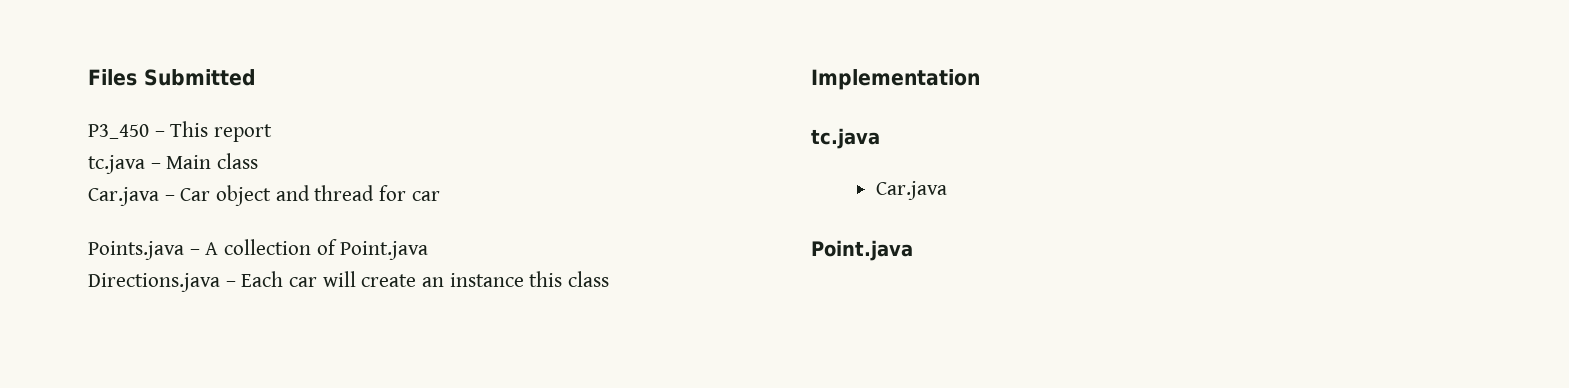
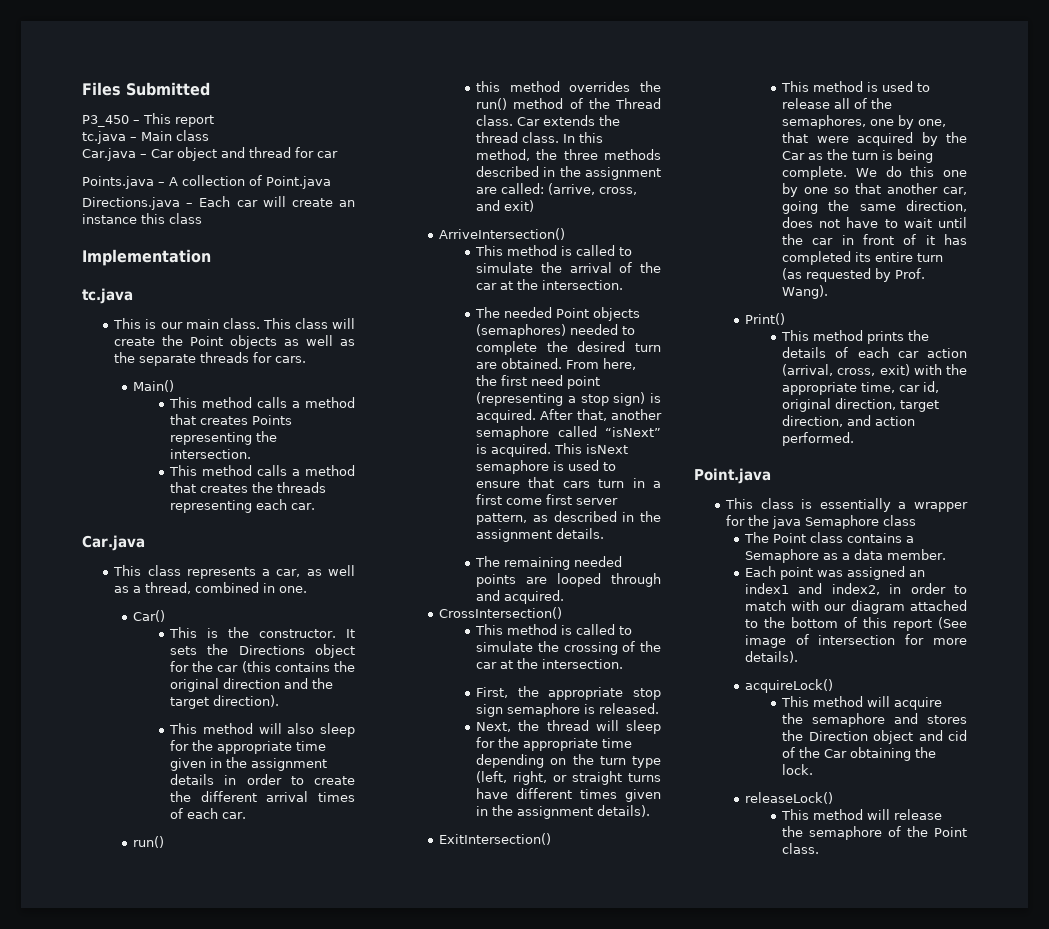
[875,181,947,200] [811,240,913,261] Car.java // Point.java -> [113,318,355,329] [114,335,355,349] [114,352,307,366] [132,380,174,392] [169,397,355,408] [170,414,293,425] [170,431,278,445] [170,449,252,459] [169,465,355,476] [170,482,327,493] [170,499,316,513] [82,535,145,551] [113,565,355,579] [114,582,308,594] [132,610,165,622] [169,627,355,638] [170,644,355,658] [170,661,355,673] [170,678,334,692] [170,695,280,709] [169,723,355,737] [170,740,327,754] [170,757,328,771] [170,774,355,785] [170,791,355,802] [170,808,247,819] [132,836,164,848] [476,81,661,92] [476,98,661,110] [476,115,621,126] [476,132,604,143] [476,149,661,161] [476,166,661,180] [476,183,638,195] [476,200,535,212] [438,228,565,240] [475,245,633,256] [476,262,661,273] [476,279,624,290] [475,307,641,321] [476,324,636,338] [476,341,661,355] [476,358,637,370] [476,375,601,389] [476,392,661,406] [476,409,662,423] [476,426,661,440] [476,443,629,457] [476,460,617,474] [476,477,661,488] [476,494,619,505] [476,511,661,525] [476,528,605,542] [475,556,623,570] [476,573,661,587] [476,590,565,604] [438,607,562,619] [475,624,633,635] [476,641,661,655] [476,658,624,669] [476,686,661,700] [476,703,660,717] [476,720,661,734] [476,737,633,751] [476,754,661,768] [476,771,661,785] [476,788,661,802] [476,805,651,819] [438,833,551,845] [781,81,931,92] [782,98,893,109] [782,115,947,129] [782,132,967,146] [782,149,934,163] [782,166,967,180] [782,183,967,197] [782,200,967,214] [782,217,967,228] [782,234,967,245] [782,251,944,265] [782,268,926,282] [782,285,829,299] [744,313,785,325] [781,330,930,344] [782,347,967,358] [782,364,967,376] [782,381,940,395] [782,398,940,412] [782,415,916,427] [782,432,855,446] [694,468,771,484] [725,498,968,512] [726,515,917,529] [743,532,914,543] [744,549,946,563] [744,566,925,580] [744,583,967,595] [744,600,967,614] [744,617,967,631] [744,634,967,648] [744,651,798,663] [744,679,833,693] [781,696,943,710] [782,713,967,727] [782,730,967,744] [782,747,937,761] [782,764,814,775] [744,792,833,804] [781,809,943,820] [782,826,967,840] [782,843,820,854] This is our main class. This class will create the Point objects as well as the separate threads for cars. // Main() // This method calls a method that creates Points representing the intersection. // This method calls a method that creates the threads representing each car. // Car.java // This class represents a car, as well as a thread, combined in one. // Car() // This is the constructor. It sets the Directions object for the car (this contains the original direction and the target direction). // This method will also sleep for the appropriate time given in the assignment details in order to create the different arrival times of each car. // run() // this method overrides the run() method of the Thread class. Car extends the thread class. In this method, the three methods described in the assignment are called: (arrive, cross, and exit) // ArriveIntersection() // This method is called to simulate the arrival of the car at the intersection. // The needed Point objects (semaphores) needed to complete the desired turn are obtained. From here, the first need point (representing a stop sign) is acquired. After that, another semaphore called “isNext” is acquired. This isNext semaphore is used to ensure that cars turn in a first come first server pattern, as described in the assignment details. // The remaining needed points are looped through and acquired. // CrossIntersection() // This method is called to simulate the crossing of the car at the intersection. // First, the appropriate stop sign semaphore is released. // Next, the thread will sleep for the appropriate time depending on the turn type (left, right, or straight turns have different times given in the assignment details). // ExitIntersection() // This method is used to release all of the semaphores, one by one, that were acquired by the Car as the turn is being complete. We do this one by one so that another car, going the same direction, does not have to wait until the car in front of it has completed its entire turn (as requested by Prof. Wang). // Print() // This method prints the details of each car action (arrival, cross, exit) with the appropriate time, car id, original direction, target direction, and action performed. // Point.java // This class is essentially a wrapper for the java Semaphore class // The Point class contains a Semaphore as a data member. // Each point was assigned an index1 and index2, in order to match with our diagram attached to the bottom of this report (See image of intersection for more details). // acquireLock() // This method will acquire the semaphore and stores the Direction object and cid of the Car obtaining the lock. // releaseLock() // This method will release the semaphore of the Point class.

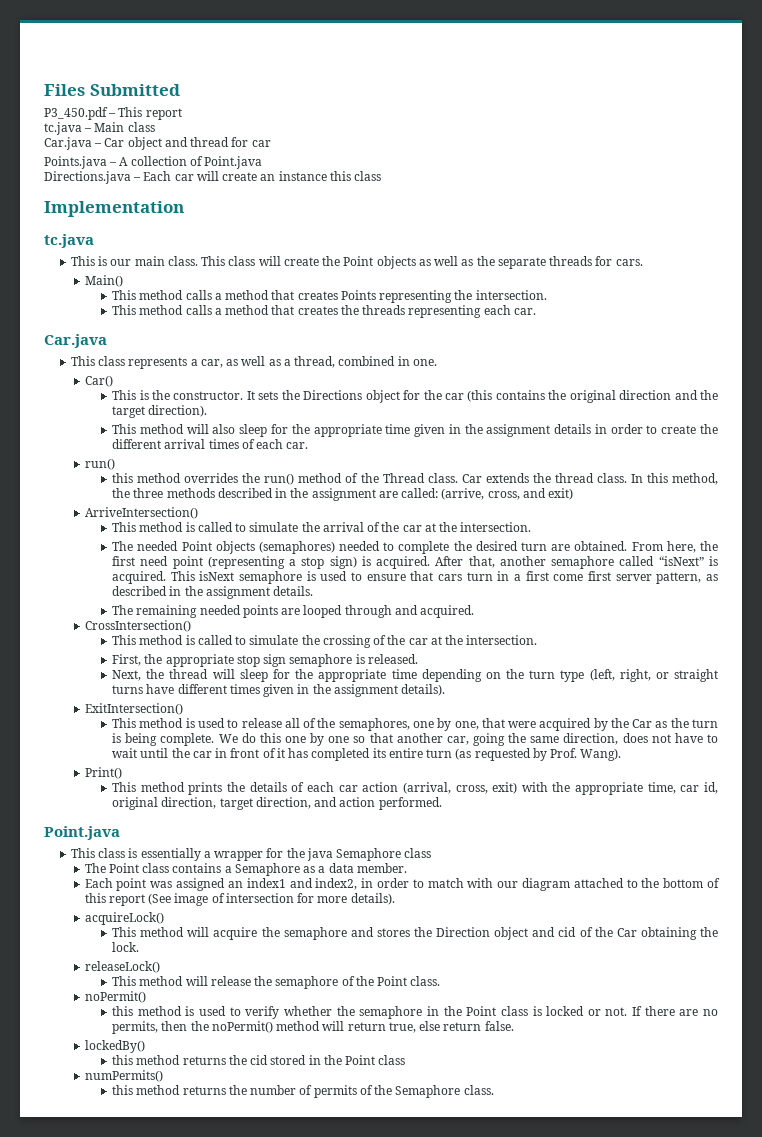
[82,115,129,127] P3_450 -> [44,107,108,120] P3_450.pdf
(820, 848) none -> [84,991,146,1003] [112,1006,718,1019] [112,1021,514,1034] [84,1040,145,1053] [112,1055,406,1065] [84,1070,163,1082] [112,1085,494,1098] // noPermit() // this method is used to verify whether the semaphore in the Point class is locked or not. If there are no permits, then the noPermit() method will return true, else return false. // lockedBy() // this method returns the cid stored in the Point class // numPermits() // this method returns the number of permits of the Semaphore class.

